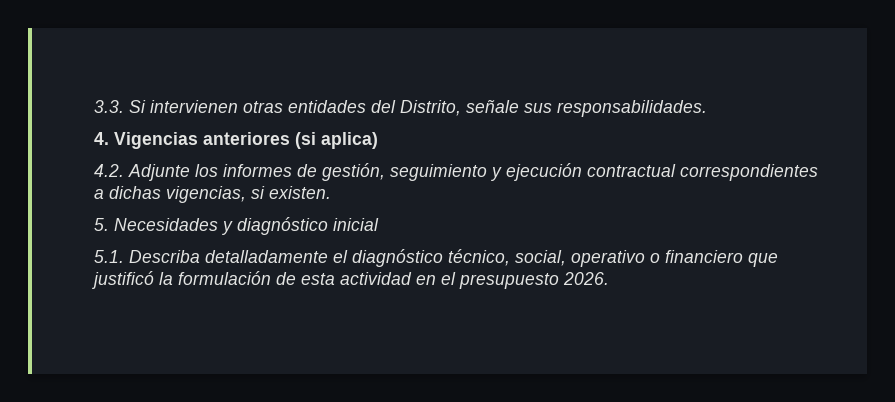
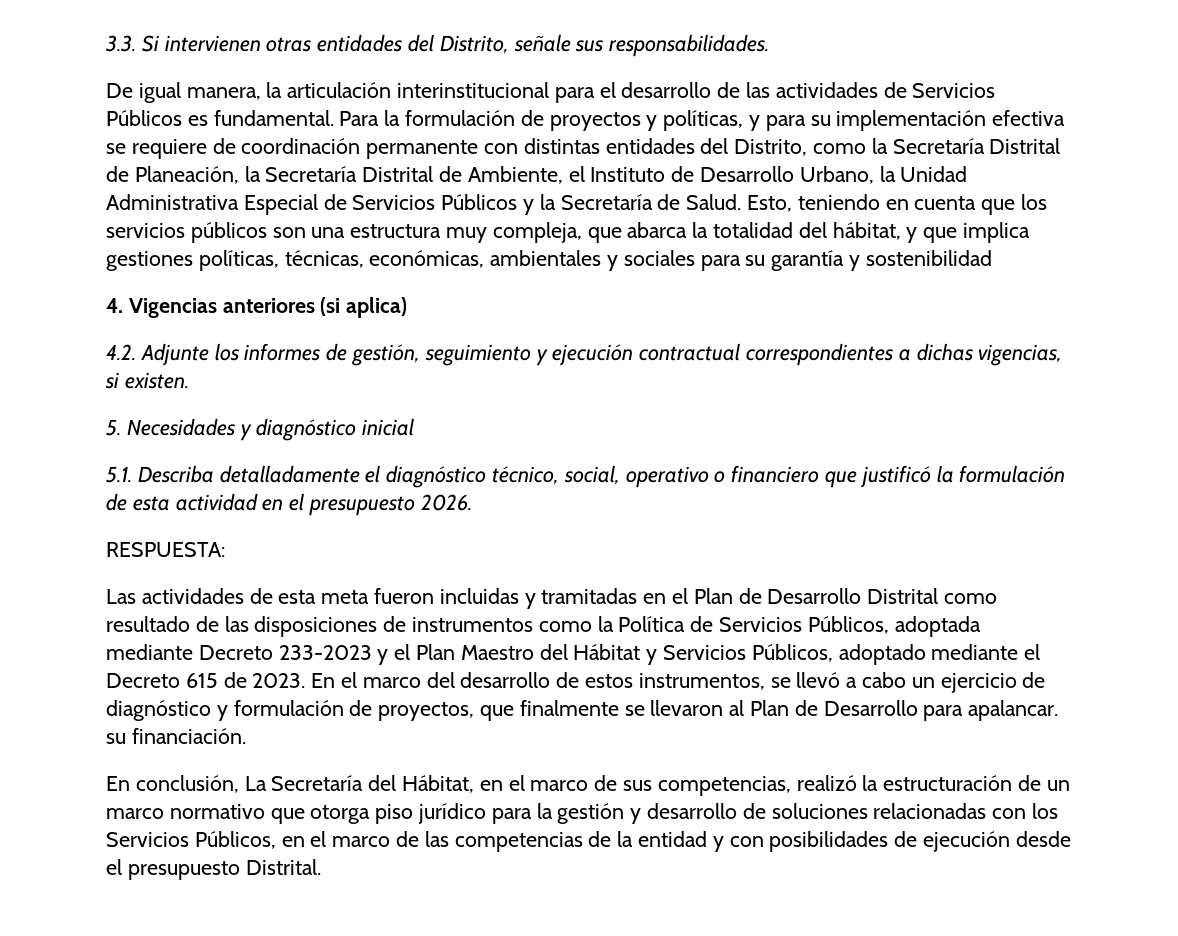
(707, 108) none -> [106,82,996,103] [106,110,1066,131] [106,138,1061,159] [106,166,968,184] [106,194,1048,215] [106,222,1031,243] [106,250,992,271] // De igual manera, la articulación interinstitucional para el desarrollo de las actividades de Servicios Públicos es fundamental. Para la formulación de proyectos y políticas, y para su implementación efectiva se requiere de coordinación permanente con distintas entidades del Distrito, como la Secretaría Distrital de Planeación, la Secretaría Distrital de Ambiente, el Instituto de Desarrollo Urbano, la Unidad Administrativa Especial de Servicios Públicos y la Secretaría de Salud. Esto, teniendo en cuenta que los servicios públicos son una estructura muy compleja, que abarca la totalidad del hábitat, y que implica gestiones políticas, técnicas, económicas, ambientales y sociales para su garantía y sostenibilidad
(609, 278) none -> [106,542,225,557] [106,588,998,609] [106,616,981,637] [106,644,1041,665] [106,672,1046,693] [106,700,1059,721] [106,728,246,744] [106,775,1070,796] [106,803,1059,824] [106,831,1071,852] [106,859,321,880] // RESPUESTA: // Las actividades de esta meta fueron incluidas y tramitadas en el Plan de Desarrollo Distrital como resultado de las disposiciones de instrumentos como la Política de Servicios Públicos, adoptada mediante Decreto 233-2023 y el Plan Maestro del Hábitat y Servicios Públicos, adoptado mediante el Decreto 615 de 2023. En el marco del desarrollo de estos instrumentos, se llevó a cabo un ejercicio de diagnóstico y formulación de proyectos, que finalmente se llevaron al Plan de Desarrollo para apalancar. su financiación. // En conclusión, La Secretaría del Hábitat, en el marco de sus competencias, realizó la estructuración de un marco normativo que otorga piso jurídico para la gestión y desarrollo de soluciones relacionadas con los Servicios Públicos, en el marco de las competencias de la entidad y con posibilidades de ejecución desde el presupuesto Distrital.

